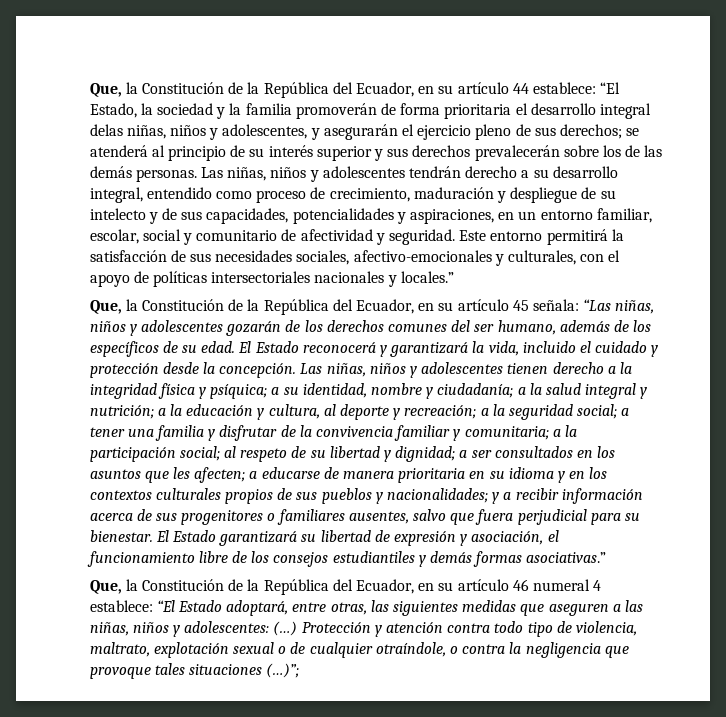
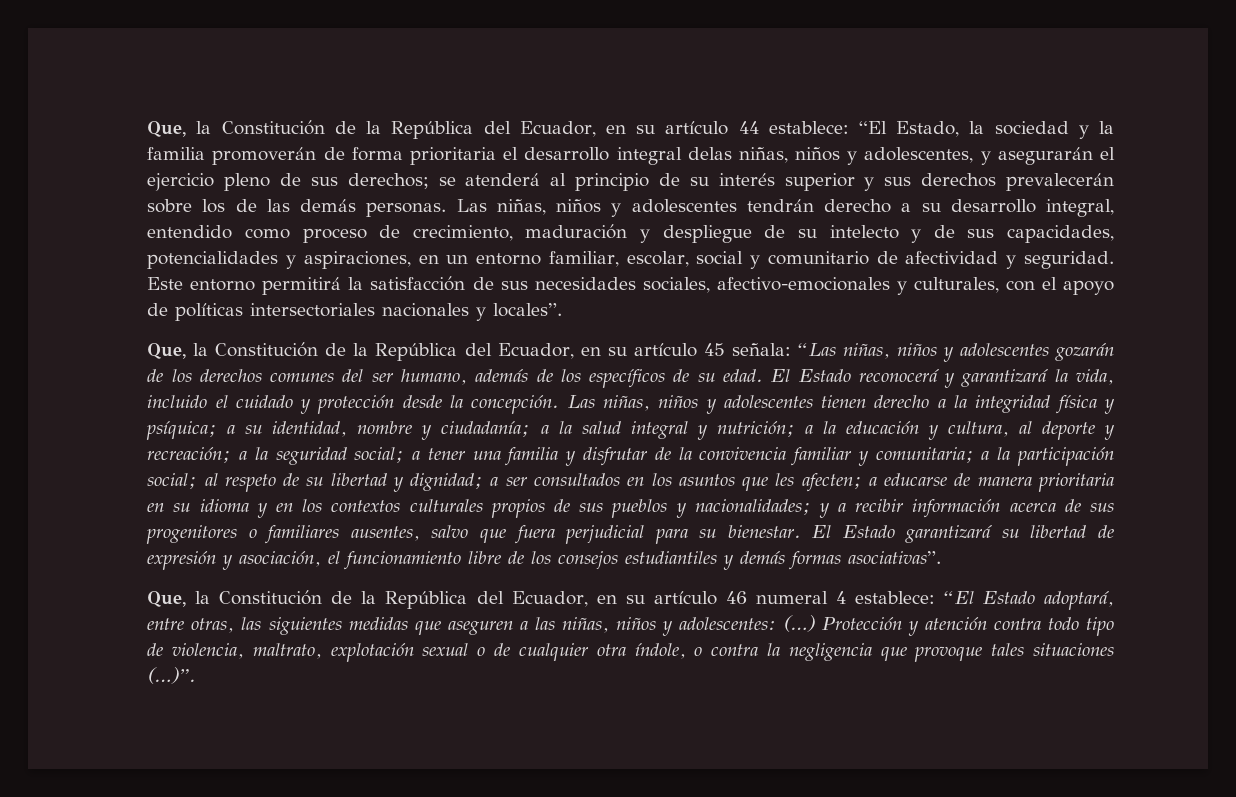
[400,271,454,283] locales.” -> [493,303,563,317] locales”.
[526,552,607,563] asociativas.” -> [848,551,942,564] asociativas”.
[375,642,446,657] otraíndole, -> [596,643,686,659] otra índole,
[266,663,300,678] (…)”; -> [147,667,197,684] (…)”.

